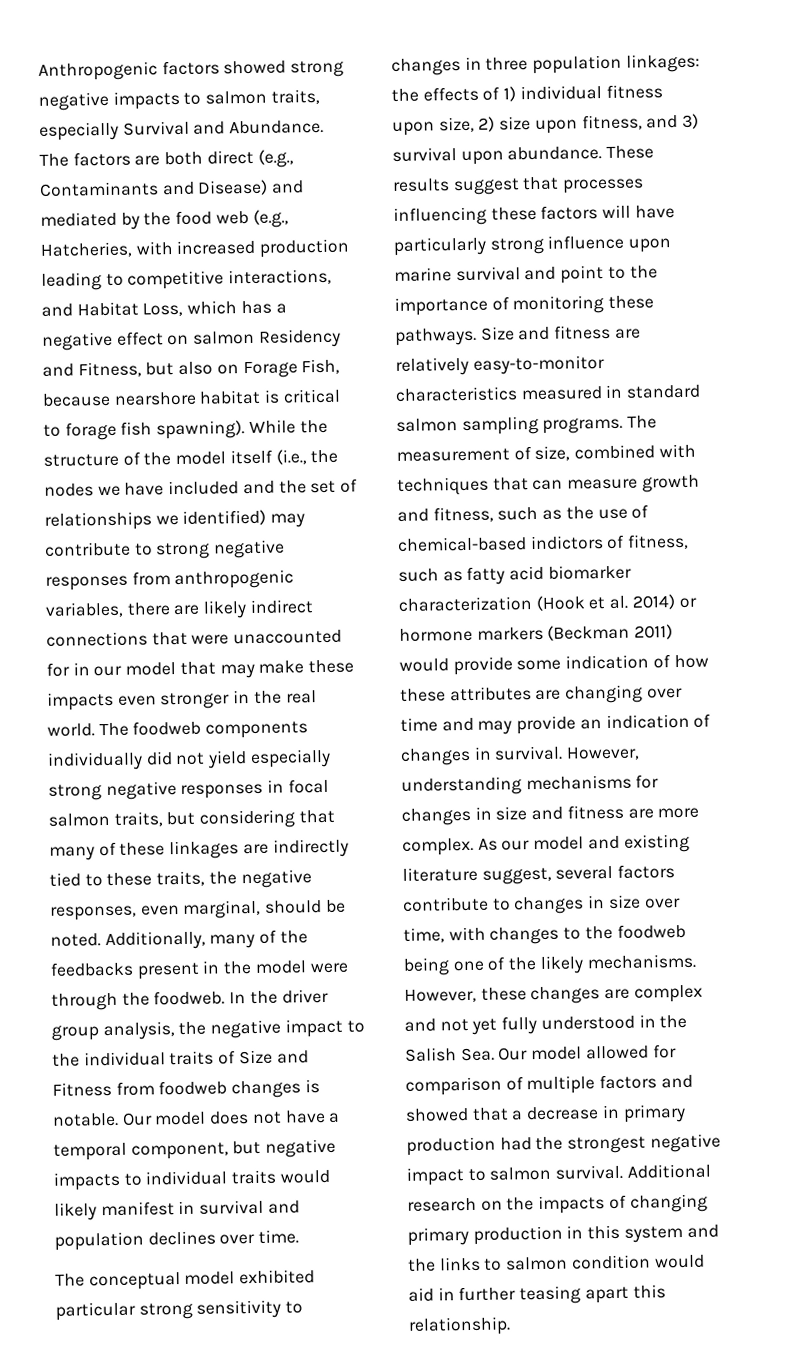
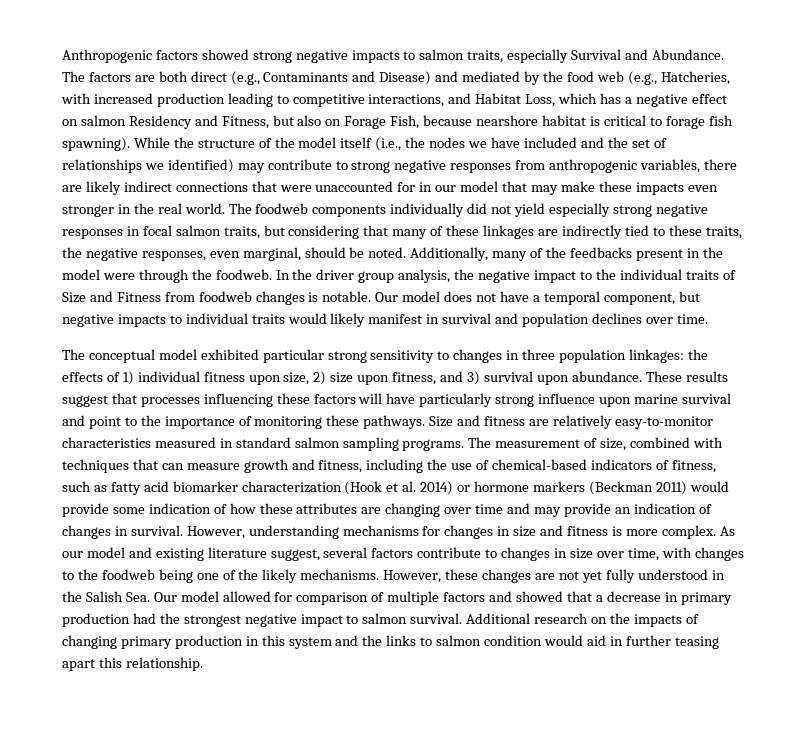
[497,506,563,521] such as -> [366,459,424,473] including
[529,535,604,551] indictors -> [590,459,652,470] indicators
[627,808,654,819] are -> [611,526,622,536] is
[633,984,703,1003] [404,1018,436,1032] complex and -> (555, 576) none

